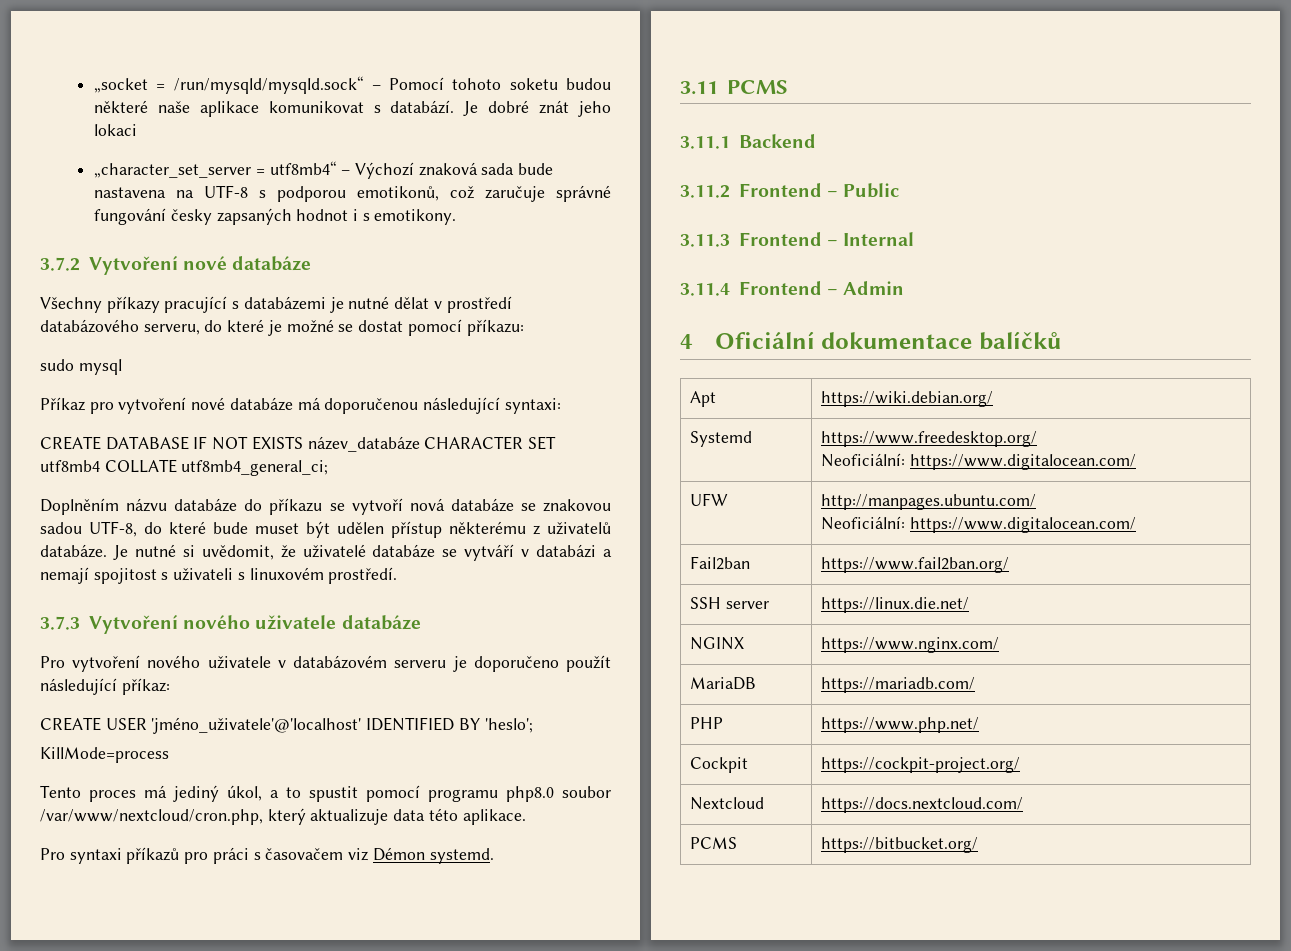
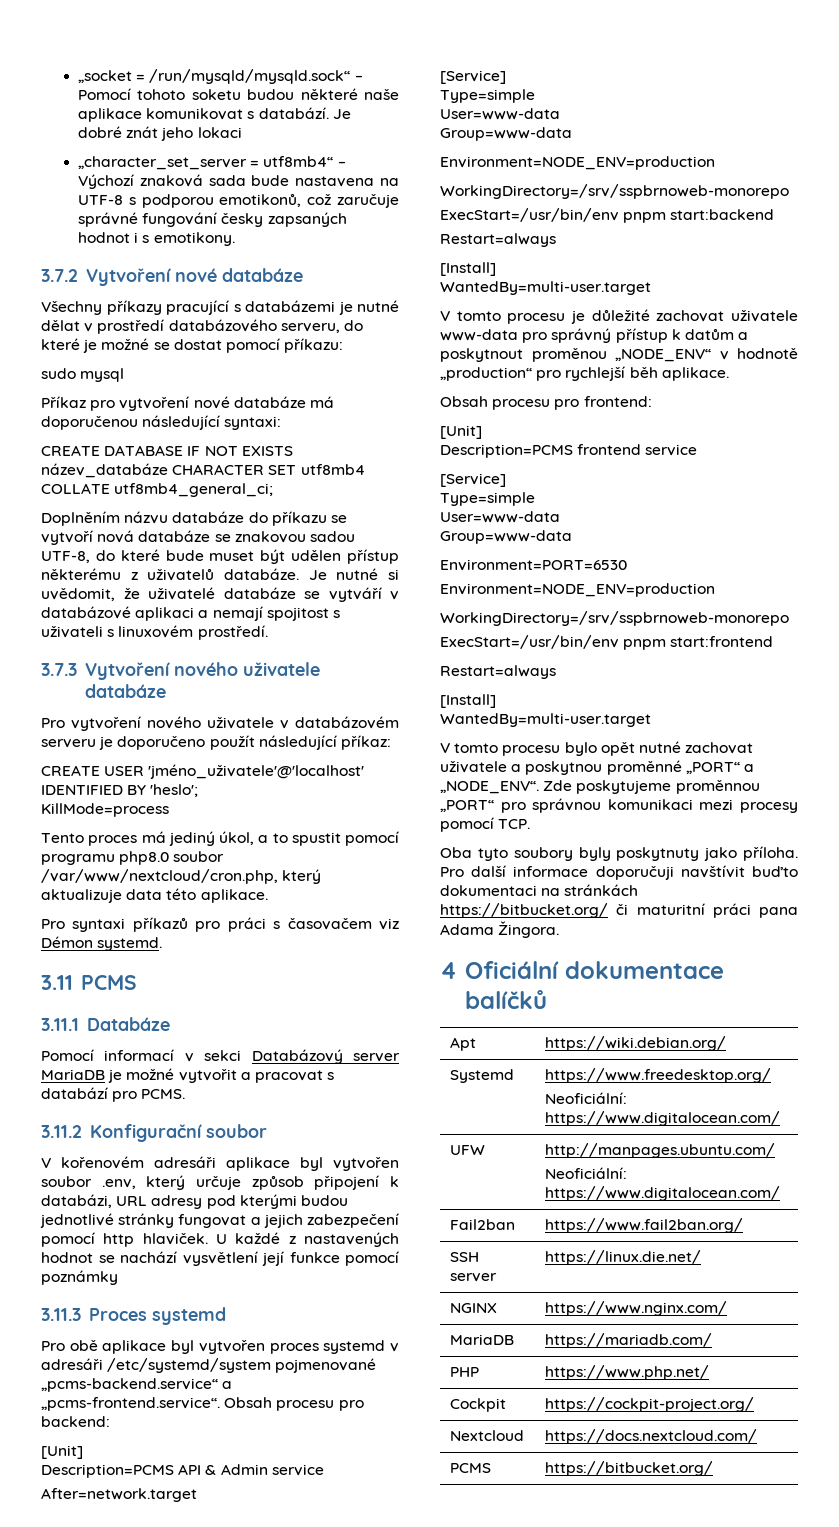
[536,544,597,558] databázi -> [41,606,195,621] databázové aplikaci
[738,134,816,148] [680,183,900,198] [680,232,915,247] [680,281,905,296] Backend // 3.11.2 Frontend – Public // 3.11.3 Frontend – Internal // 3.11.4 Frontend – Admin -> [86,1017,170,1031] [41,1049,400,1064] [41,1068,335,1083] [41,1087,186,1102] [41,1124,267,1142] [41,1156,399,1171] [41,1175,399,1190] [41,1194,348,1209] [40,1213,399,1228] [41,1232,399,1247] [41,1251,399,1266] [41,1270,118,1285] [41,1307,226,1325] [41,1340,399,1354] [41,1358,377,1373] [41,1378,233,1392] [41,1397,364,1411] [41,1416,110,1427] [41,1445,83,1459] [41,1464,324,1478] [41,1488,197,1502] [440,70,506,84] [440,89,535,103] [440,108,560,120] [440,127,572,141] [440,156,715,170] [440,184,789,199] [440,208,775,223] [440,233,556,247] [440,262,496,276] [440,281,651,295] [440,309,798,324] [440,328,749,343] [440,348,798,362] [440,366,729,381] [440,396,652,410] [440,425,482,439] [440,444,698,458] [440,473,506,487] [440,492,535,506] [440,511,560,523] [440,530,572,544] [440,559,627,571] [440,583,715,597] [440,611,789,626] [440,635,774,650] [440,665,556,679] [440,694,496,708] [440,713,651,727] [440,741,754,756] [440,760,754,775] [440,780,760,794] [440,798,798,813] [440,817,531,832] [440,846,798,861] [440,865,798,880] [440,884,639,896] [440,903,798,918] [440,921,560,938] Databáze // Pomocí informací v sekci Databázový server MariaDB je možné vytvořit a pracovat s databází pro PCMS. // 3.11.2 Konfigurační soubor // V kořenovém adresáři aplikace byl vytvořen soubor .env, který určuje způsob připojení k databázi, URL adresy pod kterými budou jednotlivé stránky fungovat a jejich zabezpečení pomocí http hlaviček. U každé z nastavených hodnot se nachází vysvětlení její funkce pomocí poznámky // 3.11.3 Proces systemd // Pro obě aplikace byl vytvořen proces systemd v adresáři /etc/systemd/system pojmenované „pcms-backend.service“ a „pcms-frontend.service“. Obsah procesu pro backend: // [Unit] // Description=PCMS API & Admin service // After=network.target // [Service] // Type=simple // User=www-data // Group=www-data // Environment=NODE_ENV=production // WorkingDirectory=/srv/sspbrnoweb-monorepo // ExecStart=/usr/bin/env pnpm start:backend // Restart=always // [Install] // WantedBy=multi-user.target // V tomto procesu je důležité zachovat uživatele www-data pro správný přístup k datům a poskytnout proměnou „NODE_ENV“ v hodnotě „production“ pro rychlejší běh aplikace. // Obsah procesu pro frontend: // [Unit] // Description=PCMS frontend service // [Service] // Type=simple // User=www-data // Group=www-data // Environment=PORT=6530 // Environment=NODE_ENV=production // WorkingDirectory=/srv/sspbrnoweb-monorepo // ExecStart=/usr/bin/env pnpm start:frontend // Restart=always // [Install] // WantedBy=multi-user.target // V tomto procesu bylo opět nutné zachovat uživatele a poskytnou proměnné „PORT“ a „NODE_ENV“. Zde poskytujeme proměnnou „PORT“ pro správnou komunikaci mezi procesy pomocí TCP. // Oba tyto soubory byly poskytnuty jako příloha. Pro další informace doporučuji navštívit buďto dokumentaci na stránkách https://bitbucket.org/ či maturitní práci pana Adama Žingora.

